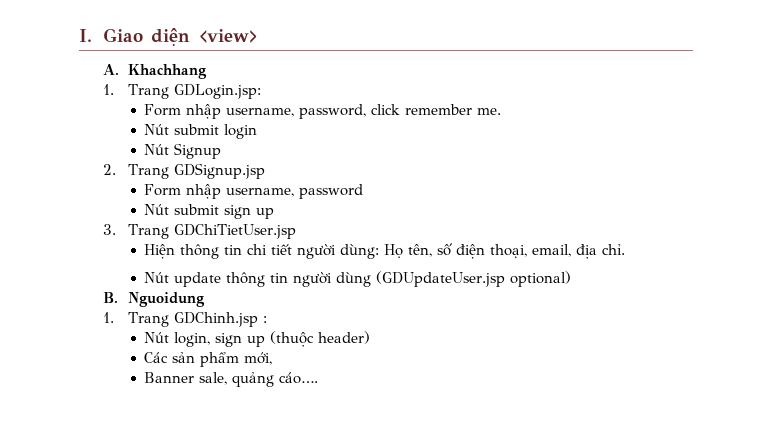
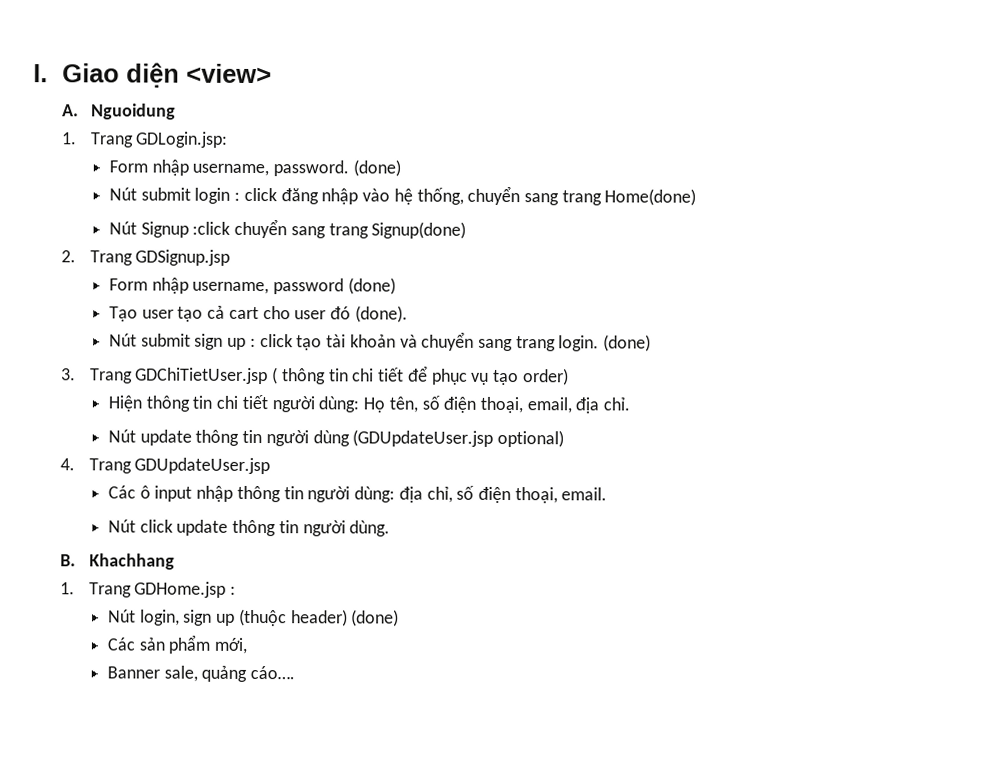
[127,64,207,79] Khachhang -> [90,103,176,120] Nguoidung
[299,104,502,119] password, click remember me. -> [273,159,401,177] password. (done)
[144,143,222,159] // Nút Signup -> [234,185,697,206] [108,218,467,239] : click đăng nhập vào hệ thống, chuyển sang trang Home(done) // Nút Signup :click chuyển sang trang Signup(done)
[144,204,275,219] [103,224,296,239] // Nút submit sign up // 3. Trang GDChiTietUser.jsp -> [347,277,396,295] [108,305,408,323] [108,331,652,352] [60,365,569,386] (done) // Tạo user tạo cả cart cho user đó (done). // Nút submit sign up : click tạo tài khoản và chuyển sang trang login. (done) // 3. Trang GDChiTietUser.jsp ( thông tin chi tiết để phục vụ tạo order)
[103,292,205,307] [103,312,258,327] B. Nguoidung // 1. Trang GDChinh.jsp -> [59,457,271,475] [107,485,608,504] [107,519,391,537] [59,553,175,570] [59,581,227,598] 4. Trang GDUpdateUser.jsp // Các ô input nhập thông tin người dùng: địa chỉ, số điện thoại, email. // Nút click update thông tin người dùng. // B. Khachhang // 1. Trang GDHome.jsp
(371, 337) none -> [351,609,400,627] (done)

